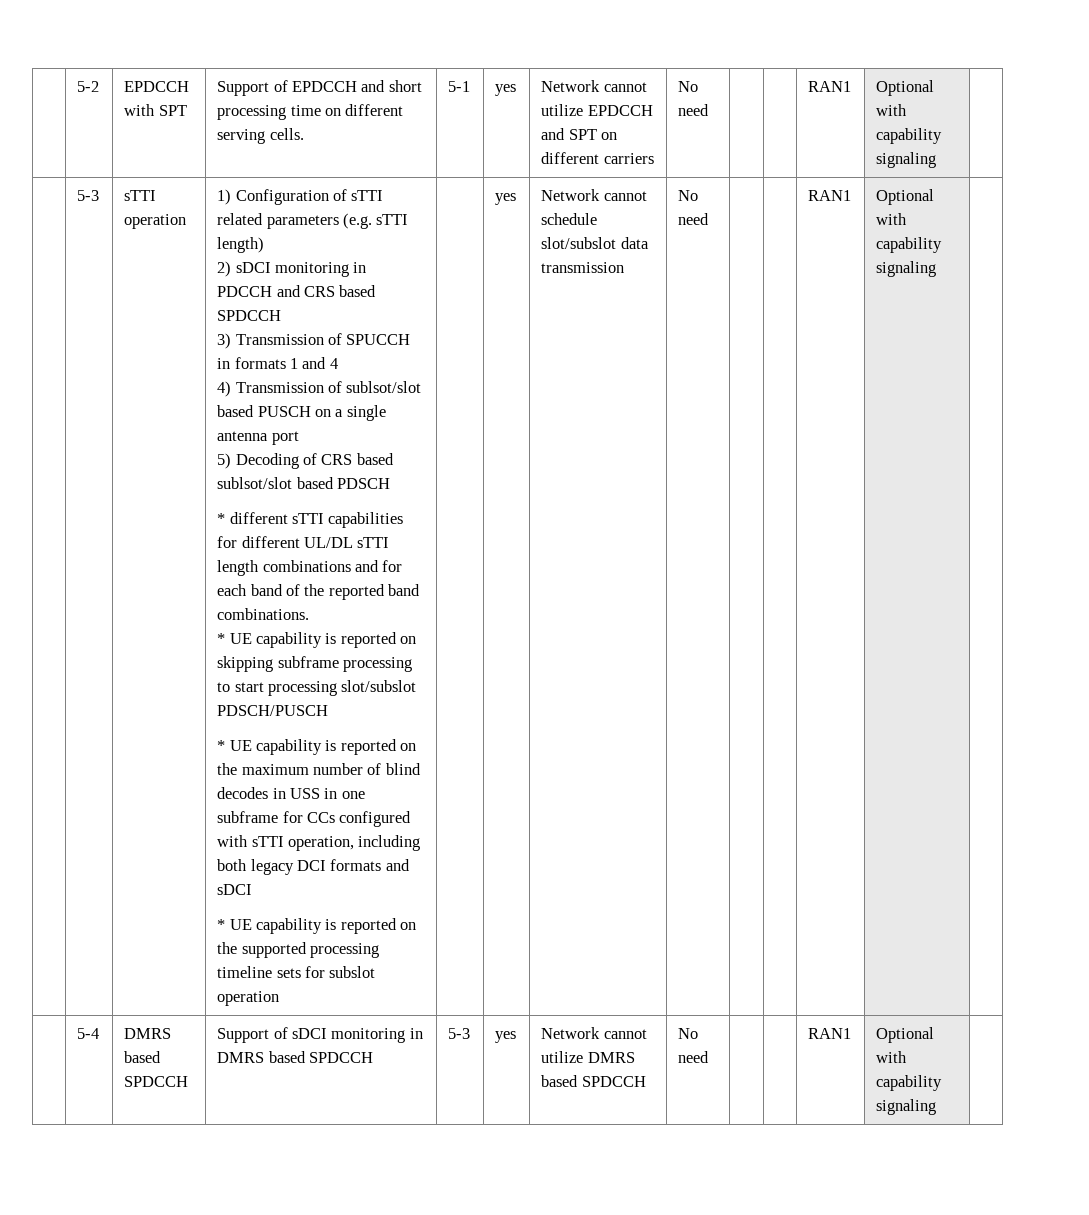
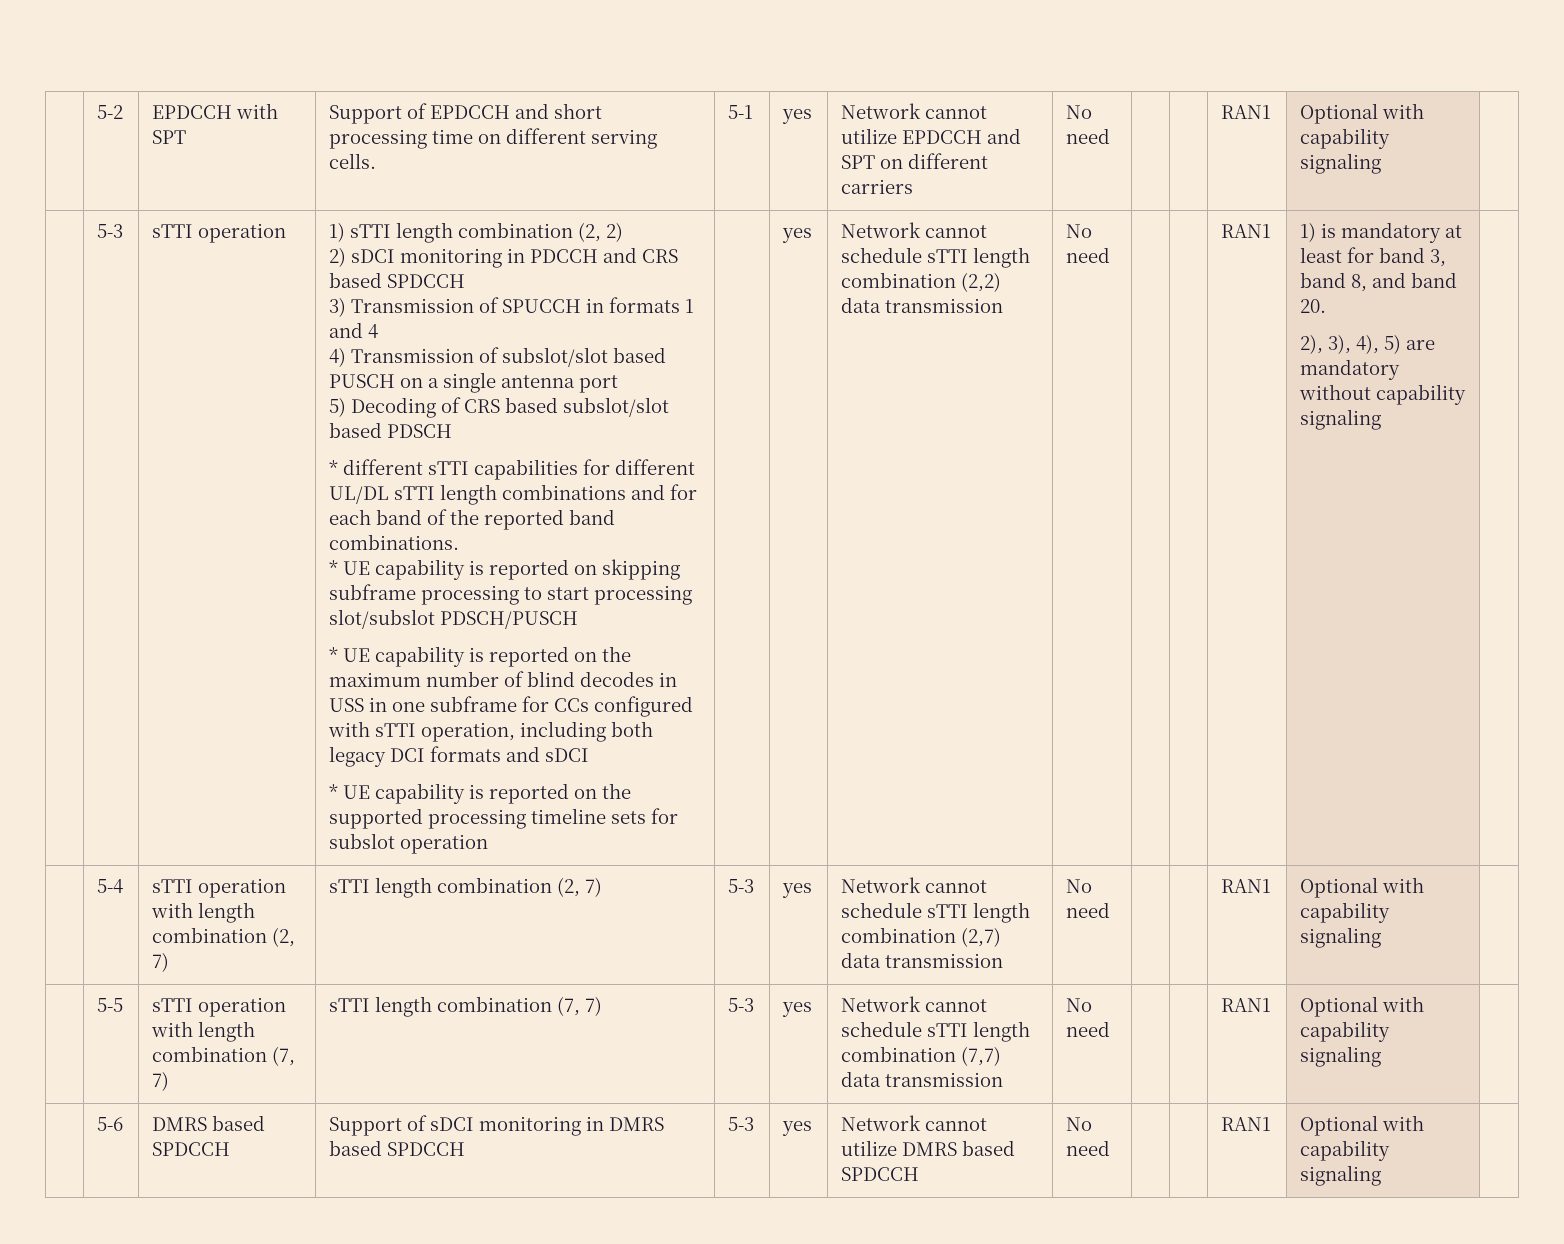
[235,189,384,205] [217,213,409,229] [217,237,265,253] Configuration of sTTI related parameters (e.g. sTTI length) -> [350,222,624,243] sTTI length combination (2, 2)
[346,381,422,393] sublsot/slot -> [502,347,609,367] subslot/slot
[217,477,293,489] sublsot/slot -> [563,397,670,417] subslot/slot
[541,237,649,249] [541,262,625,273] [678,190,699,201] [678,213,710,225] [808,190,852,201] [876,189,935,205] [876,213,908,225] [876,237,943,253] [876,261,937,277] [77,1028,100,1039] slot/subslot data transmission | No need | | | RAN1 | Optional with capability signaling | // | 5-4 -> [927,247,1031,268] [841,272,1002,292] [841,297,1004,313] [1066,224,1093,238] [1066,247,1111,263] [1221,224,1272,238] [1300,222,1463,243] [1300,247,1447,267] [1300,272,1458,292] [1300,299,1327,313] [1300,334,1436,354] [1300,359,1401,380] [1299,384,1467,405] [1300,409,1382,430] [97,879,124,893] [152,878,287,898] [151,902,256,923] [152,927,296,947] [152,952,170,972] [329,877,603,898] [728,879,755,893] [782,883,813,898] [841,877,988,893] [841,902,1031,923] [841,927,1002,947] [841,952,1004,968] [1066,879,1093,893] [1066,902,1111,918] [1221,879,1272,893] [1300,877,1425,898] [1300,902,1391,923] [1300,927,1382,948] [97,998,124,1012] [152,997,287,1017] [151,1021,256,1042] [152,1046,296,1066] [152,1071,170,1091] [329,996,603,1017] [728,998,755,1012] [782,1002,813,1017] [841,996,988,1012] [841,1021,1031,1042] [841,1046,1002,1066] [841,1071,1004,1087] [1066,998,1093,1012] [1066,1021,1111,1037] [1221,998,1272,1012] [1300,996,1425,1017] [1300,1021,1391,1042] [1300,1046,1382,1067] [97,1117,124,1131] sTTI length combination (2,2) data transmission | No need | | | RAN1 | 1) is mandatory at least for band 3, band 8, and band 20. // 2), 3), 4), 5) are mandatory without capability signaling | // | 5-4 | sTTI operation with length combination (2, 7) | sTTI length combination (2, 7) | 5-3 | yes | Network cannot schedule sTTI length combination (2,7) data transmission | No need | | | RAN1 | Optional with capability signaling | // | 5-5 | sTTI operation with length combination (7, 7) | sTTI length combination (7, 7) | 5-3 | yes | Network cannot schedule sTTI length combination (7,7) data transmission | No need | | | RAN1 | Optional with capability signaling | // | 5-6

